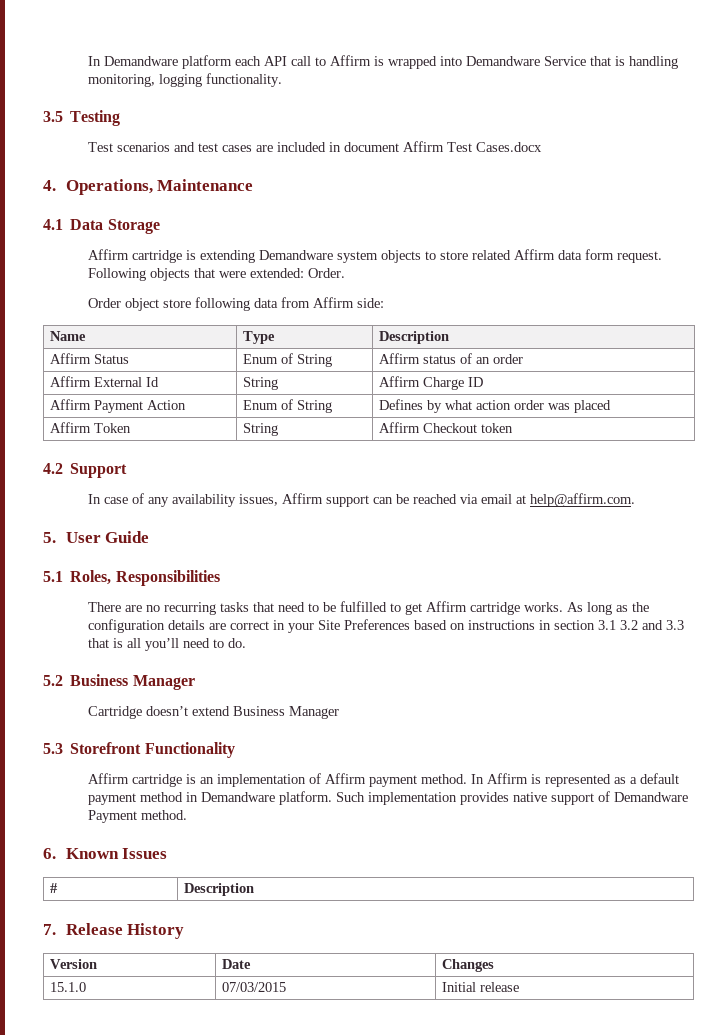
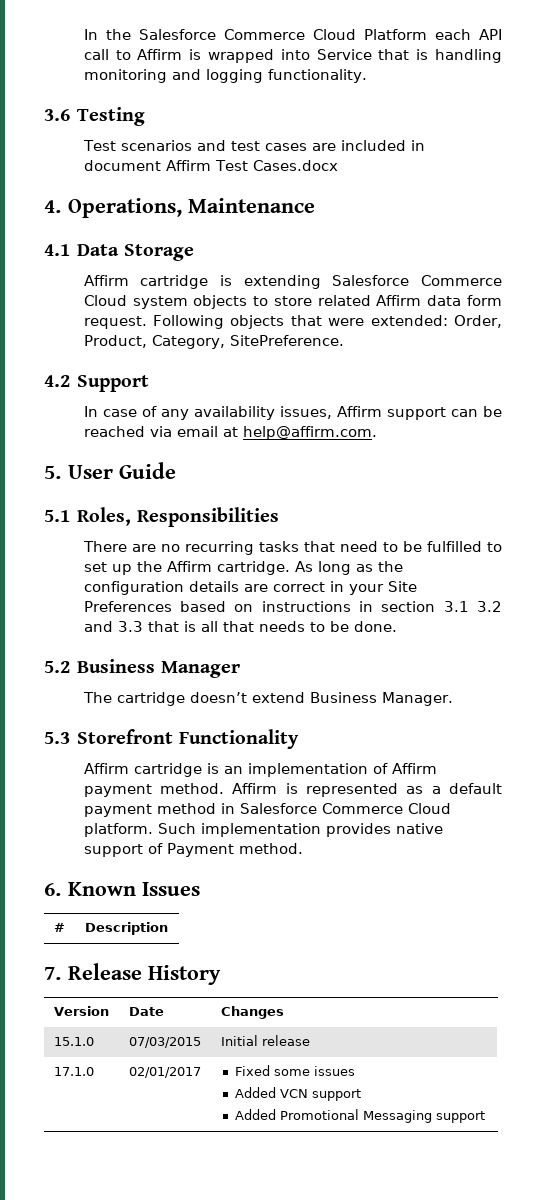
[88,55,233,69] In Demandware platform -> [83,29,427,40] In the Salesforce Commerce Cloud Platform
[466,56,541,66] Demandware -> (310, 54) none
[88,74,156,87] monitoring, -> [83,69,201,83] monitoring and
[43,111,63,122] 3.5 -> [44,109,70,121] 3.6
[259,250,334,260] Demandware -> [332,275,502,286] [83,295,127,306] Salesforce Commerce Cloud
[308,268,346,278] [88,297,385,311] [50,331,87,341] [243,331,276,344] [379,331,450,344] [50,353,130,364] [243,353,333,367] [379,353,524,364] [50,376,160,387] [243,377,279,390] [379,376,484,390] [50,399,187,413] [243,399,333,413] [379,399,612,413] [50,422,132,433] [243,423,279,436] [379,422,514,433] Order. // Order object store following data from Affirm side: // Name | Type | Description // Affirm Status | Enum of String | Affirm status of an order // Affirm External Id | String | Affirm Charge ID // Affirm Payment Action | Enum of String | Defines by what action order was placed // Affirm Token | String | Affirm Checkout token -> [454,315,503,328] [83,335,344,349] Order, Product, Category, SitePreference.
[405,601,564,615] get Affirm cartridge works. -> [83,561,290,575] set up the Affirm cartridge.
[145,638,247,651] you’ll need to do. -> [222,621,397,632] that needs to be done.
[88,706,143,719] Cartridge -> [82,692,185,706] The cartridge
[289,706,340,719] Manager -> [381,692,453,706] Manager.
[471,774,485,784] In -> (225, 788) none
[201,792,276,802] Demandware -> [239,803,451,814] Salesforce Commerce Cloud
[614,792,689,802] Demandware -> (163, 848) none
(520, 987) none -> [53,1067,94,1076] [128,1067,201,1078] [234,1065,355,1076] [234,1087,361,1101] [234,1109,485,1123] // 17.1.0 | 02/01/2017 | Fixed some issues // Added VCN support // Added Promotional Messaging support

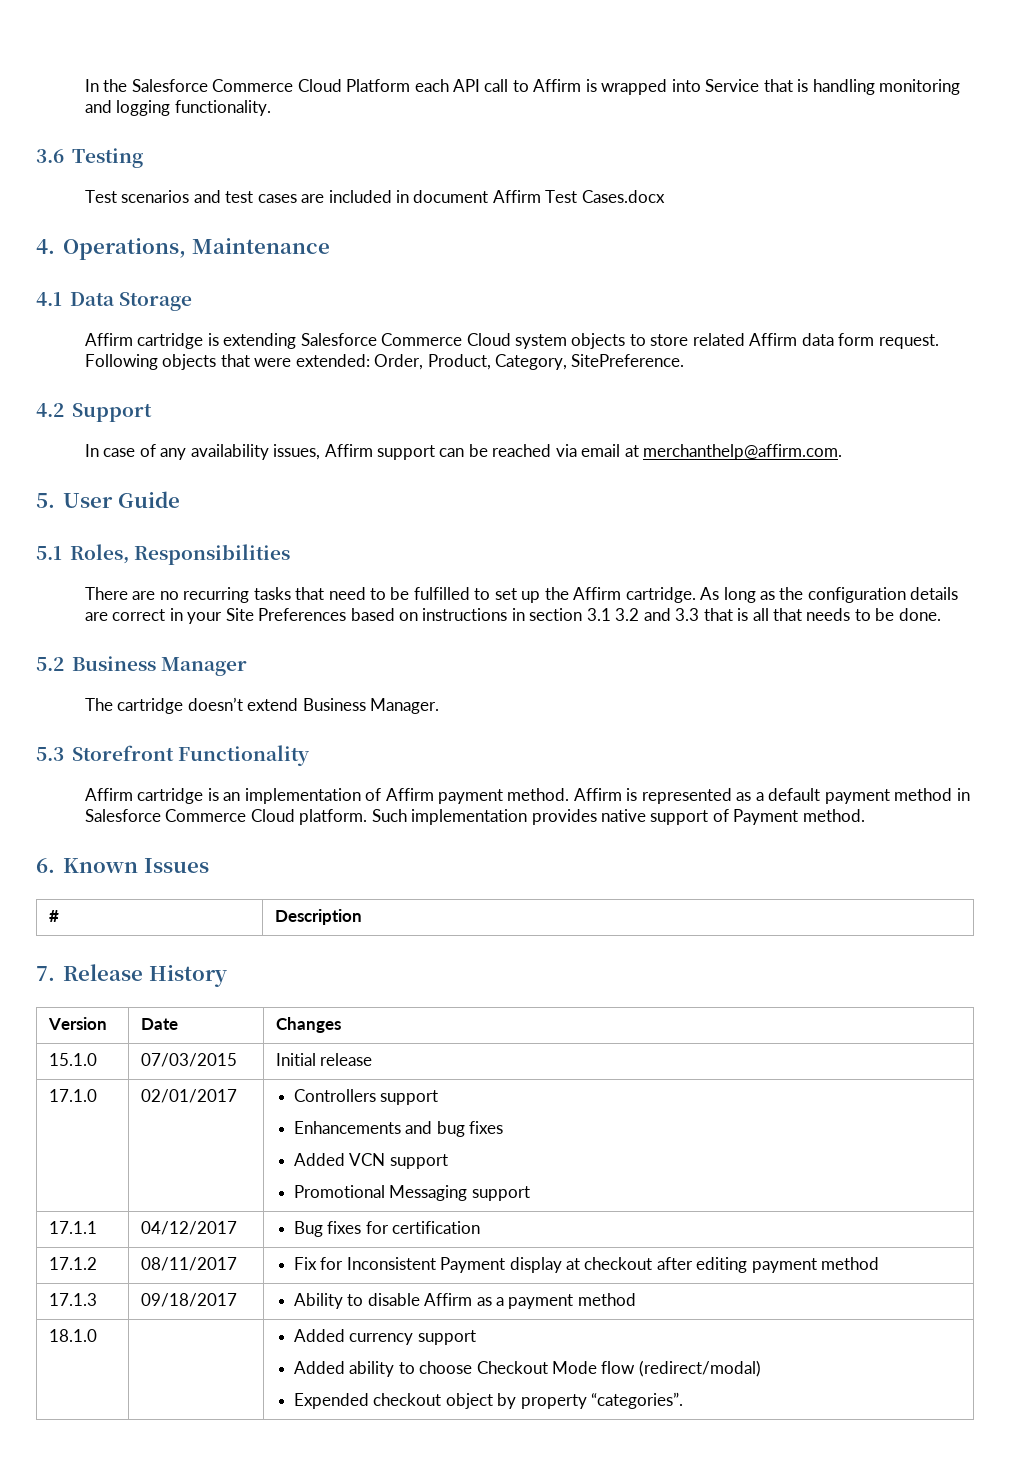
[242,426,377,440] help@affirm.com. -> [643,444,843,460] merchanthelp@affirm.com.
[234,1065,355,1076] Fixed some issues -> [293,1089,439,1105] [293,1121,504,1137] Controllers support // Enhancements and bug fixes
[234,1109,276,1120] Added -> (448, 1161) none
(485, 1117) none -> [48,1221,97,1234] [140,1221,237,1235] [293,1221,481,1237] [48,1257,97,1270] [140,1257,237,1271] [293,1257,880,1273] [48,1293,97,1306] [140,1293,237,1307] [293,1293,636,1309] [48,1329,97,1342] [293,1329,476,1345] [293,1360,761,1377] [293,1392,683,1409] // 17.1.1 | 04/12/2017 | Bug fixes for certification // 17.1.2 | 08/11/2017 | Fix for Inconsistent Payment display at checkout after editing payment method // 17.1.3 | 09/18/2017 | Ability to disable Affirm as a payment method // 18.1.0 | | Added currency support // Added ability to choose Checkout Mode flow (redirect/modal) // Expended checkout object by property “categories”.

